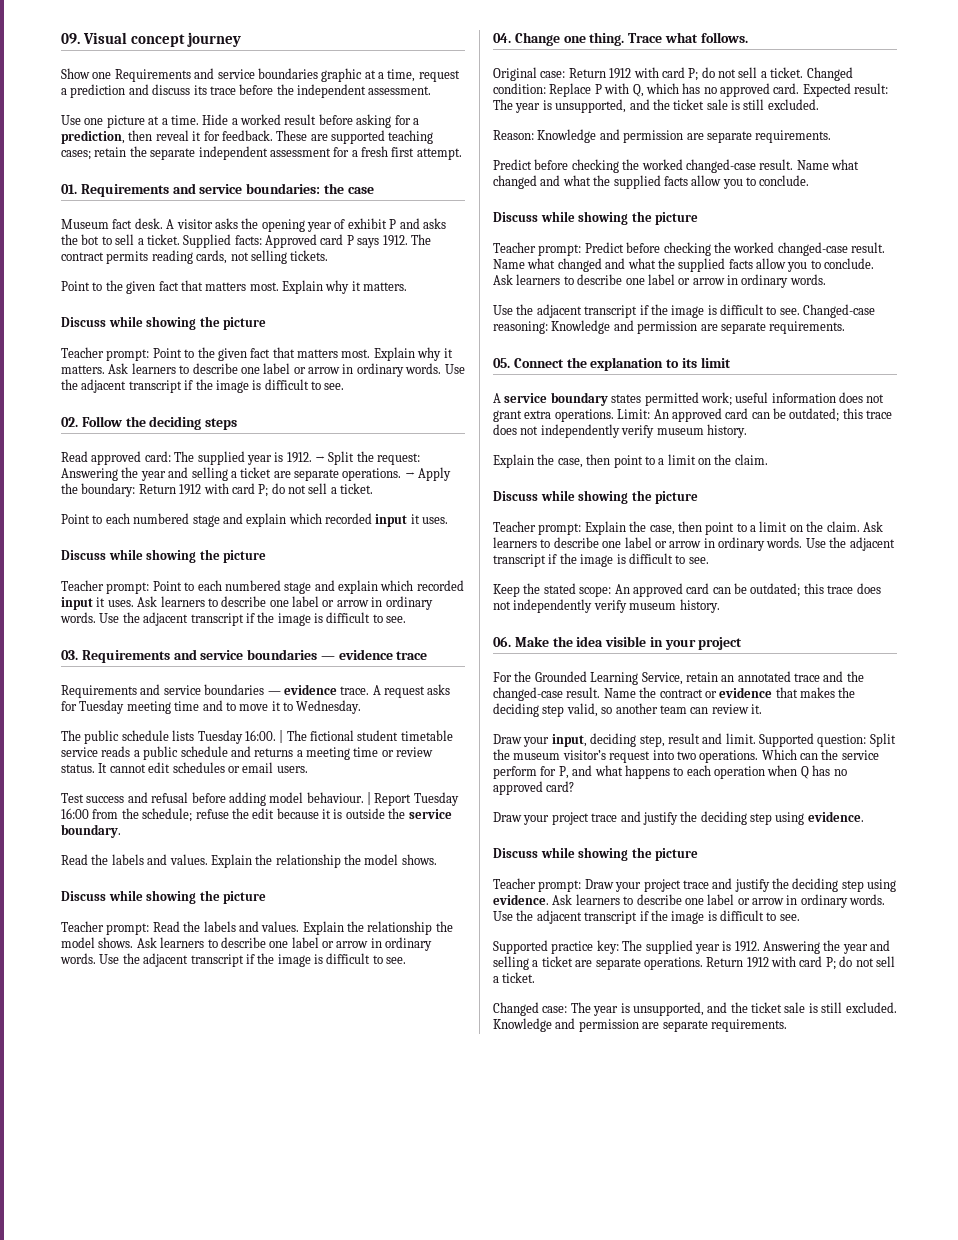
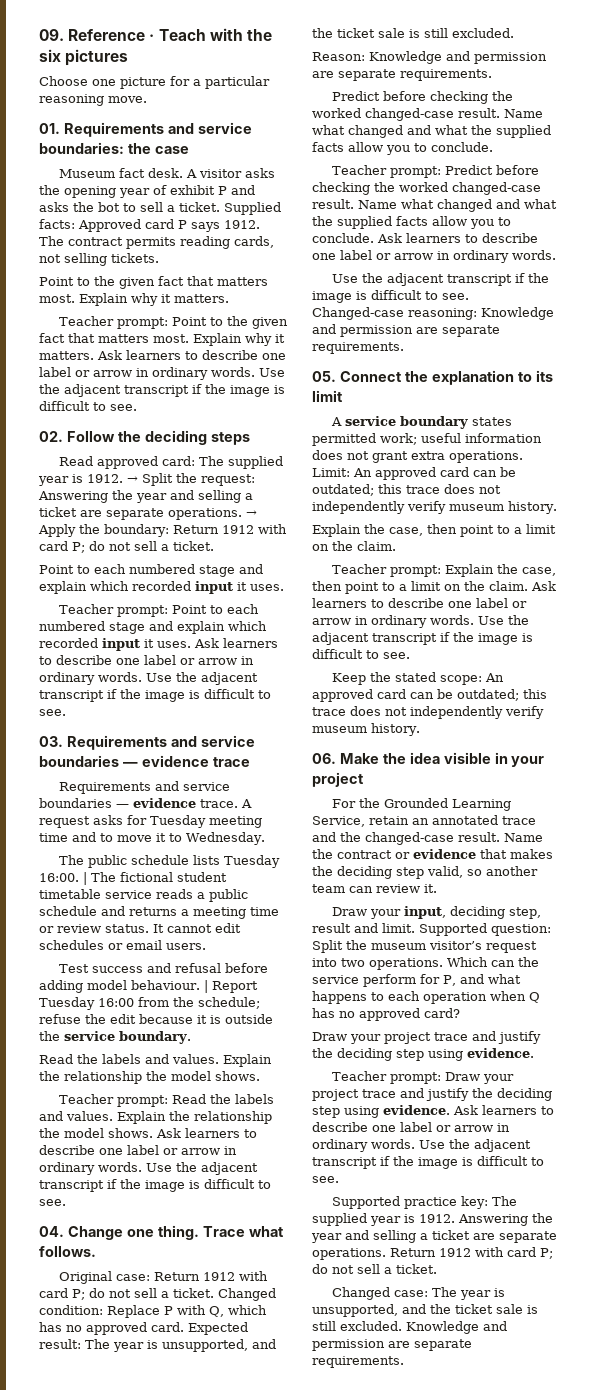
[82,32,241,47] [61,68,460,82] [61,84,432,98] [61,114,419,128] [61,130,434,144] [61,146,462,160] Visual concept journey // Show one Requirements and service boundaries graphic at a time, request a prediction and discuss its trace before the independent assessment. // Use one picture at a time. Hide a worked result before asking for a prediction, then reveal it for feedback. These are supported teaching cases; retain the separate independent assessment for a fresh first attempt. -> [68,28,272,41] [39,49,129,66] [39,76,270,89] [39,94,147,106] Reference · Teach with the six pictures // Choose one picture for a particular reasoning move.
[61,316,267,330] // Discuss while showing the picture -> (229, 298) none
[61,549,267,563] // Discuss while showing the picture -> (284, 587) none
[61,890,267,904] // Discuss while showing the picture -> (260, 1076) none
[493,211,699,225] // Discuss while showing the picture -> (493, 147) none
[493,490,699,504] // Discuss while showing the picture -> (396, 546) none
[493,847,699,861] // Discuss while showing the picture -> (534, 1053) none

